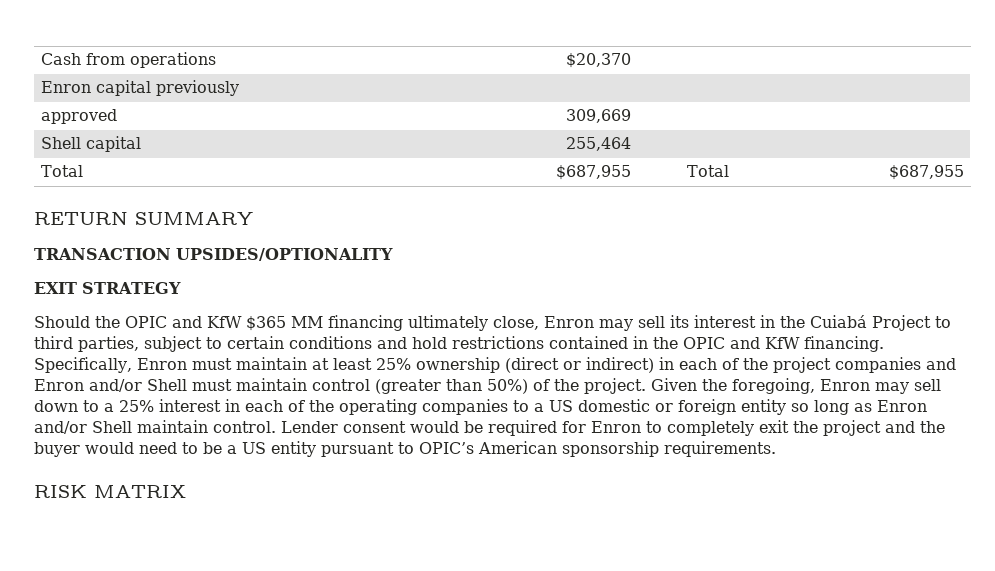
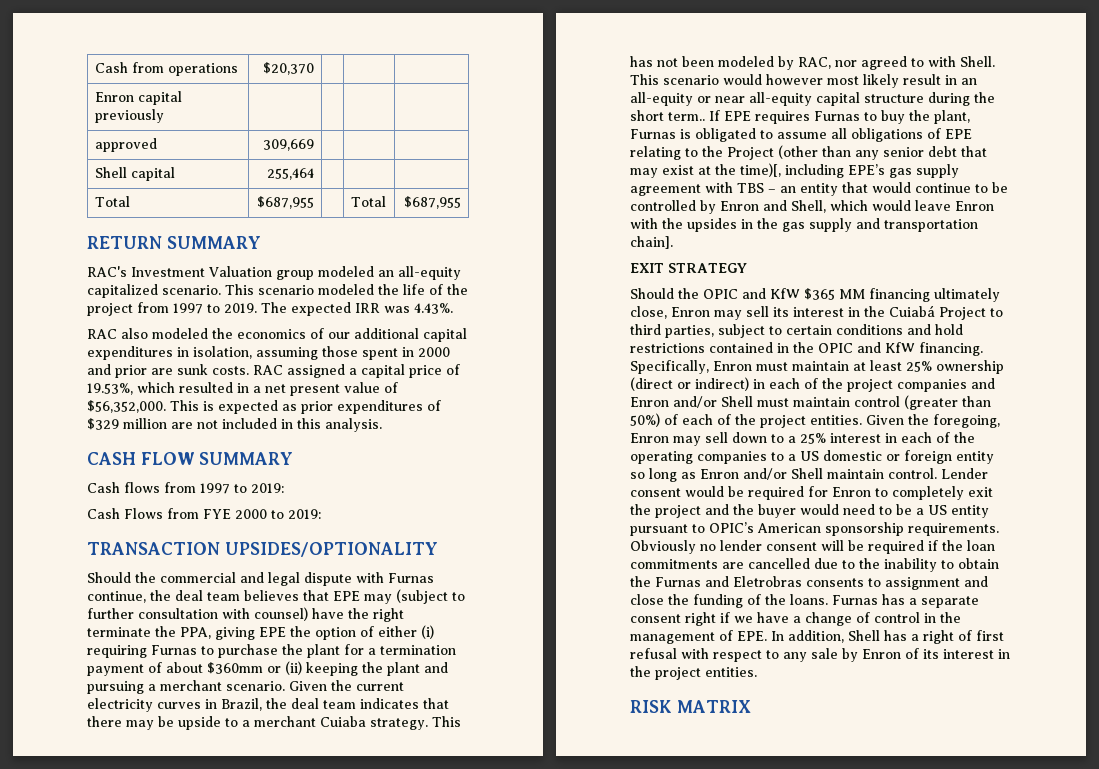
[34,248,393,261] TRANSACTION UPSIDES/OPTIONALITY -> [87,266,461,280] [87,284,468,298] [87,302,453,316] [87,328,467,342] [87,346,450,360] [87,364,460,378] [87,382,398,396] [87,400,441,414] [87,418,382,432] [87,452,294,465] [87,482,284,494] [87,508,321,519] [87,542,438,557] [87,572,434,586] [87,589,465,604] [87,607,404,622] [87,625,434,640] [87,644,456,658] [87,661,448,676] [87,680,404,694] [87,698,449,712] [87,716,461,730] [630,56,995,70] [630,74,977,88] [630,92,995,106] [630,110,970,124] [630,128,972,142] [630,145,987,160] [630,163,959,178] [630,182,1008,196] [630,200,994,214] [630,218,978,232] [630,236,673,249] RAC's Investment Valuation group modeled an all-equity capitalized scenario. This scenario modeled the life of the project from 1997 to 2019. The expected IRR was 4.43%. // RAC also modeled the economics of our additional capital expenditures in isolation, assuming those spent in 2000 and prior are sunk costs. RAC assigned a capital price of 19.53%, which resulted in a net present value of $56,352,000. This is expected as prior expenditures of $329 million are not included in this analysis. // CASH FLOW SUMMARY // Cash flows from 1997 to 2019: // Cash Flows from FYE 2000 to 2019: // TRANSACTION UPSIDES/OPTIONALITY // Should the commercial and legal dispute with Furnas continue, the deal team believes that EPE may (subject to further consultation with counsel) have the right terminate the PPA, giving EPE the option of either (i) requiring Furnas to purchase the plant for a termination payment of about $360mm or (ii) keeping the plant and pursuing a merchant scenario. Given the current electricity curves in Brazil, the deal team indicates that there may be upside to a merchant Cuiaba strategy. This has not been modeled by RAC, nor agreed to with Shell. This scenario would however most likely result in an all-equity or near all-equity capital structure during the short term.. If EPE requires Furnas to buy the plant, Furnas is obligated to assume all obligations of EPE relating to the Project (other than any senior debt that may exist at the time)[, including EPE’s gas supply agreement with TBS – an entity that would continue to be controlled by Enron and Shell, which would leave Enron with the upsides in the gas supply and transportation chain].
[554,378,646,394] the project. -> [682,414,862,428] each of the project entities.
(776, 449) none -> [630,540,995,554] [630,558,999,572] [630,576,988,590] [630,594,979,608] [630,612,961,626] [630,630,1004,644] [630,648,1010,662] [630,666,757,680] Obviously no lender consent will be required if the loan commitments are cancelled due to the inability to obtain the Furnas and Eletrobras consents to assignment and close the funding of the loans. Furnas has a separate consent right if we have a change of control in the management of EPE. In addition, Shell has a right of first refusal with respect to any sale by Enron of its interest in the project entities.

